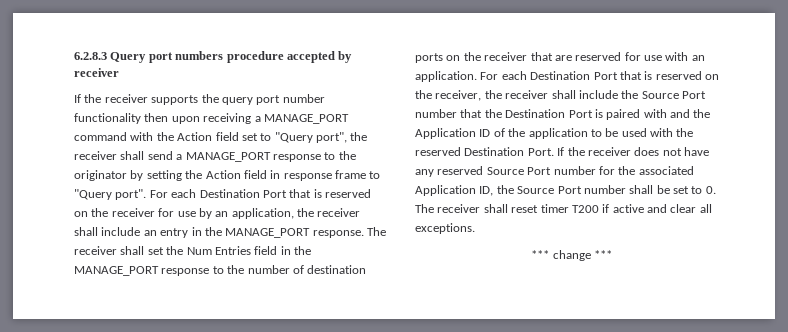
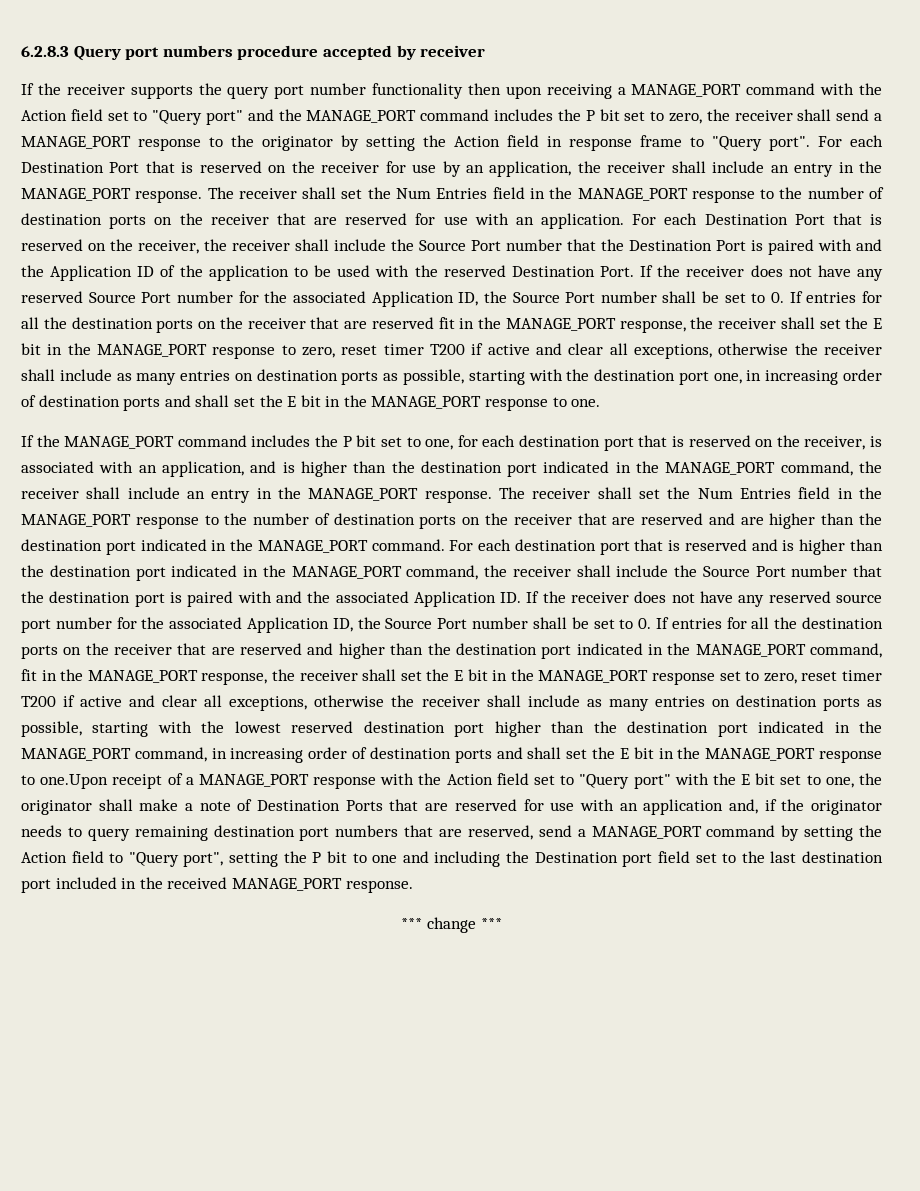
[316,132,347,143] port", -> [206,109,702,125] port" and the MANAGE_PORT command includes the P bit set to zero,
[415,204,712,213] [415,223,475,234] The receiver shall reset timer T200 if active and clear all exceptions. -> [789,291,882,303] [21,317,882,333] [21,343,883,359] [21,369,883,385] [21,395,601,411] [21,435,882,451] [21,461,882,477] [21,487,883,503] [21,513,883,529] [21,539,883,555] [21,565,882,581] [21,591,882,607] [21,617,884,633] [21,643,883,659] [21,669,883,685] [21,695,882,711] [21,721,883,737] [21,747,883,763] [21,773,882,789] [21,799,883,815] [21,825,882,841] [21,851,883,867] [21,877,413,893] If entries for all the destination ports on the receiver that are reserved fit in the MANAGE_PORT response, the receiver shall set the E bit in the MANAGE_PORT response to zero, reset timer T200 if active and clear all exceptions, otherwise the receiver shall include as many entries on destination ports as possible, starting with the destination port one, in increasing order of destination ports and shall set the E bit in the MANAGE_PORT response to one. // If the MANAGE_PORT command includes the P bit set to one, for each destination port that is reserved on the receiver, is associated with an application, and is higher than the destination port indicated in the MANAGE_PORT command, the receiver shall include an entry in the MANAGE_PORT response. The receiver shall set the Num Entries field in the MANAGE_PORT response to the number of destination ports on the receiver that are reserved and are higher than the destination port indicated in the MANAGE_PORT command. For each destination port that is reserved and is higher than the destination port indicated in the MANAGE_PORT command, the receiver shall include the Source Port number that the destination port is paired with and the associated Application ID. If the receiver does not have any reserved source port number for the associated Application ID, the Source Port number shall be set to 0. If entries for all the destination ports on the receiver that are reserved and higher than the destination port indicated in the MANAGE_PORT command, fit in the MANAGE_PORT response, the receiver shall set the E bit in the MANAGE_PORT response set to zero, reset timer T200 if active and clear all exceptions, otherwise the receiver shall include as many entries on destination ports as possible, starting with the lowest reserved destination port higher than the destination port indicated in the MANAGE_PORT command, in increasing order of destination ports and shall set the E bit in the MANAGE_PORT response to one.Upon receipt of a MANAGE_PORT response with the Action field set to "Query port" with the E bit set to one, the originator shall make a note of Destination Ports that are reserved for use with an application and, if the originator needs to query remaining destination port numbers that are reserved, send a MANAGE_PORT command by setting the Action field to "Query port", setting the P bit to one and including the Destination port field set to the last destination port included in the received MANAGE_PORT response.

